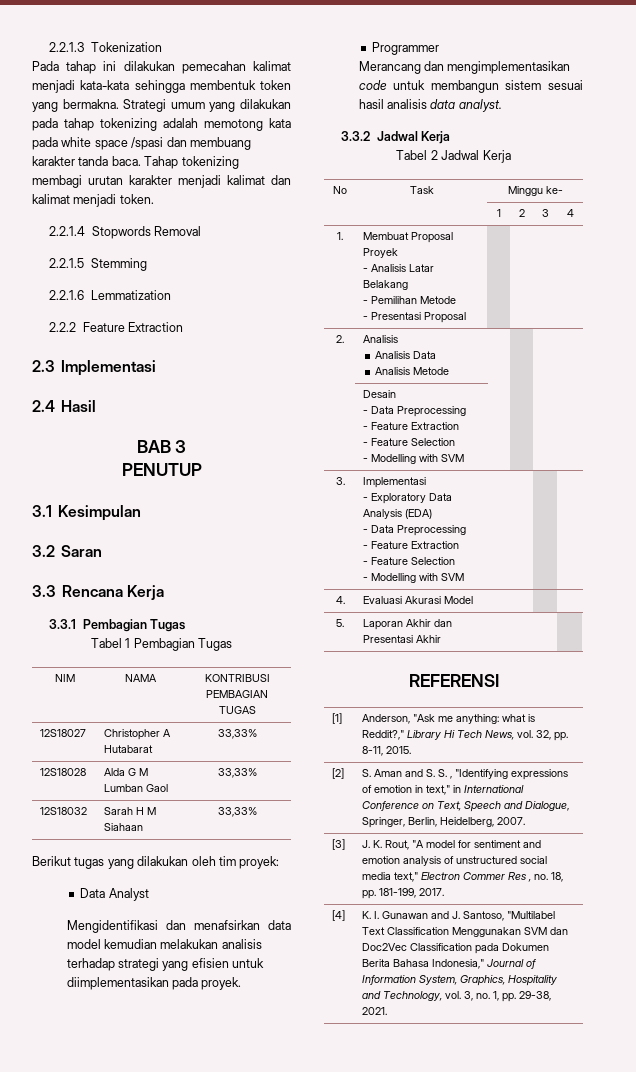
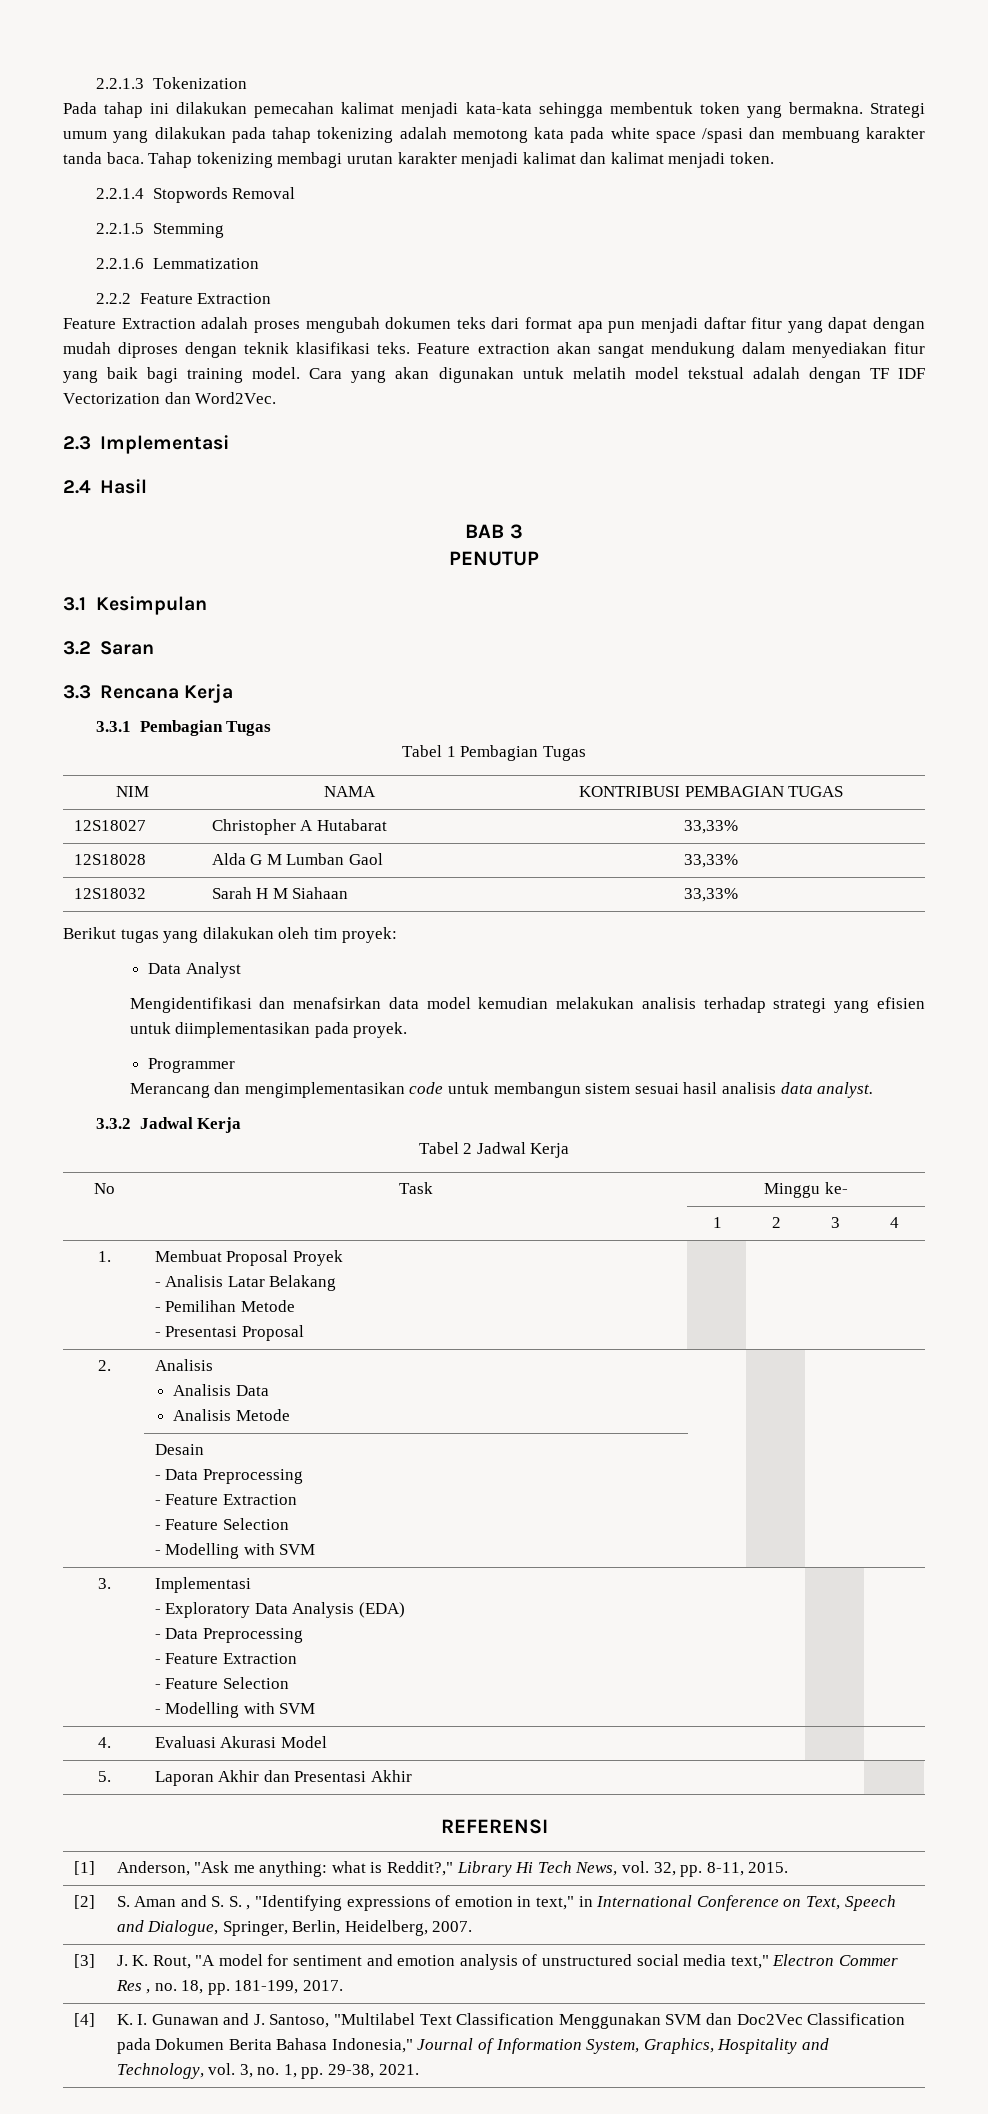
(183, 327) none -> [63,317,925,333] [63,342,926,358] [63,367,925,383] [63,392,277,404] // Feature Extraction adalah proses mengubah dokumen teks dari format apa pun menjadi daftar fitur yang dapat dengan mudah diproses dengan teknik klasifikasi teks. Feature extraction akan sangat mendukung dalam menyediakan fitur yang baik bagi training model. Cara yang akan digunakan untuk melatih model tekstual adalah dengan TF IDF Vectorization dan Word2Vec.

